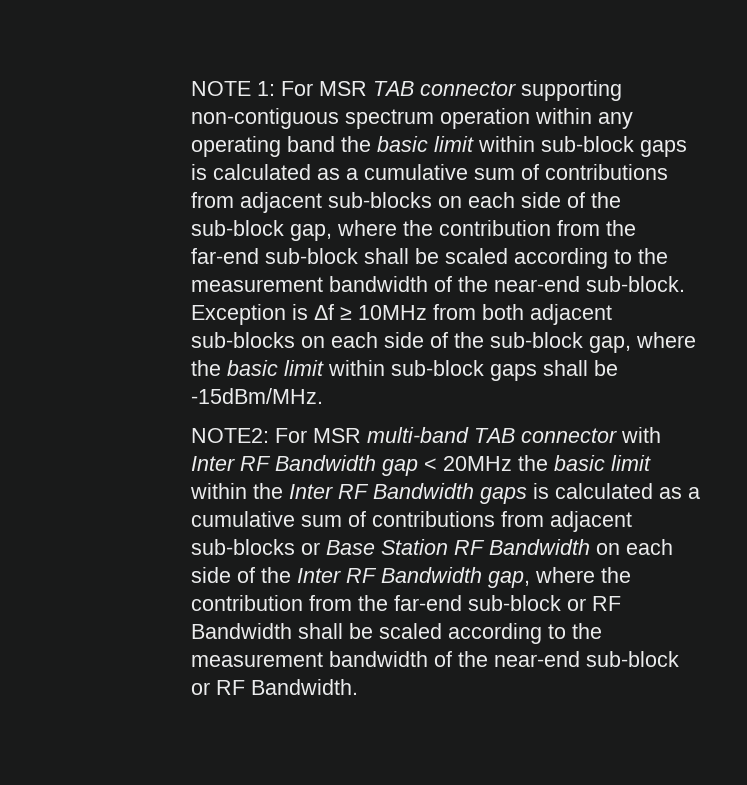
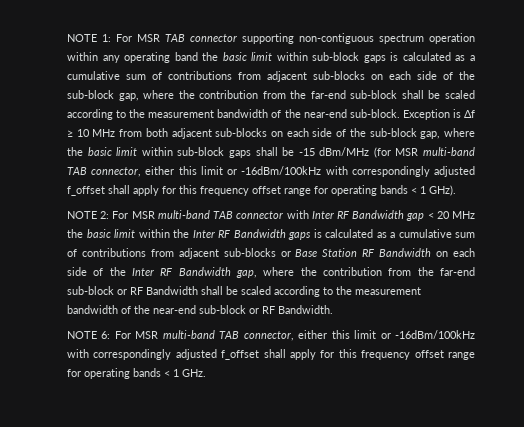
[358,305,428,320] 10MHz -> [76,129,116,137] 10 MHz
[191,388,324,404] [191,428,270,443] -15dBm/MHz. // NOTE2: -> [298,147,475,158] [67,166,475,177] [67,185,457,196] [67,211,110,219] -15 dBm/MHz (for MSR multi-band TAB connector, either this limit or -16dBm/100kHz with correspondingly adjusted f_offset shall apply for this frequency offset range for operating bands < 1 GHz). // NOTE 2:
[443,456,513,471] 20MHz -> [436,211,475,219] 20 MHz
(359, 687) none -> [67,330,476,341] [67,349,476,360] [67,368,207,379] // NOTE 6: For MSR multi-band TAB connector, either this limit or -16dBm/100kHz with correspondingly adjusted f_offset shall apply for this frequency offset range for operating bands < 1 GHz.

